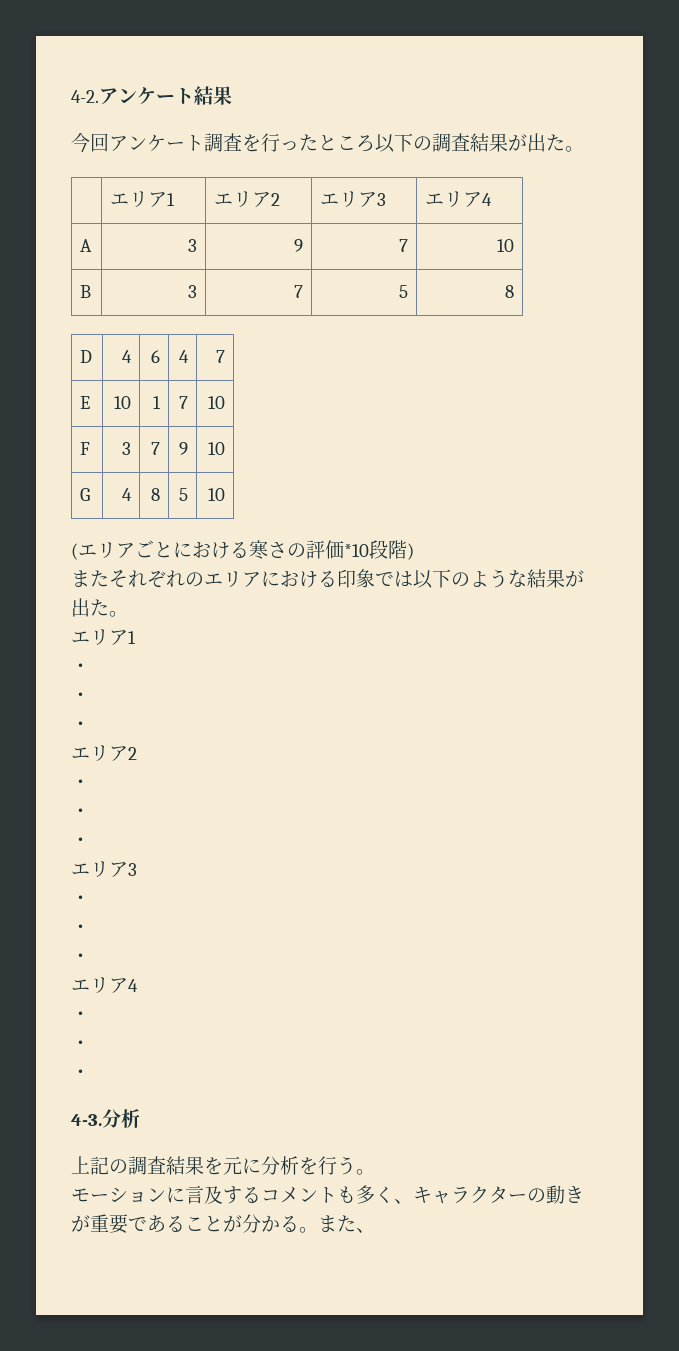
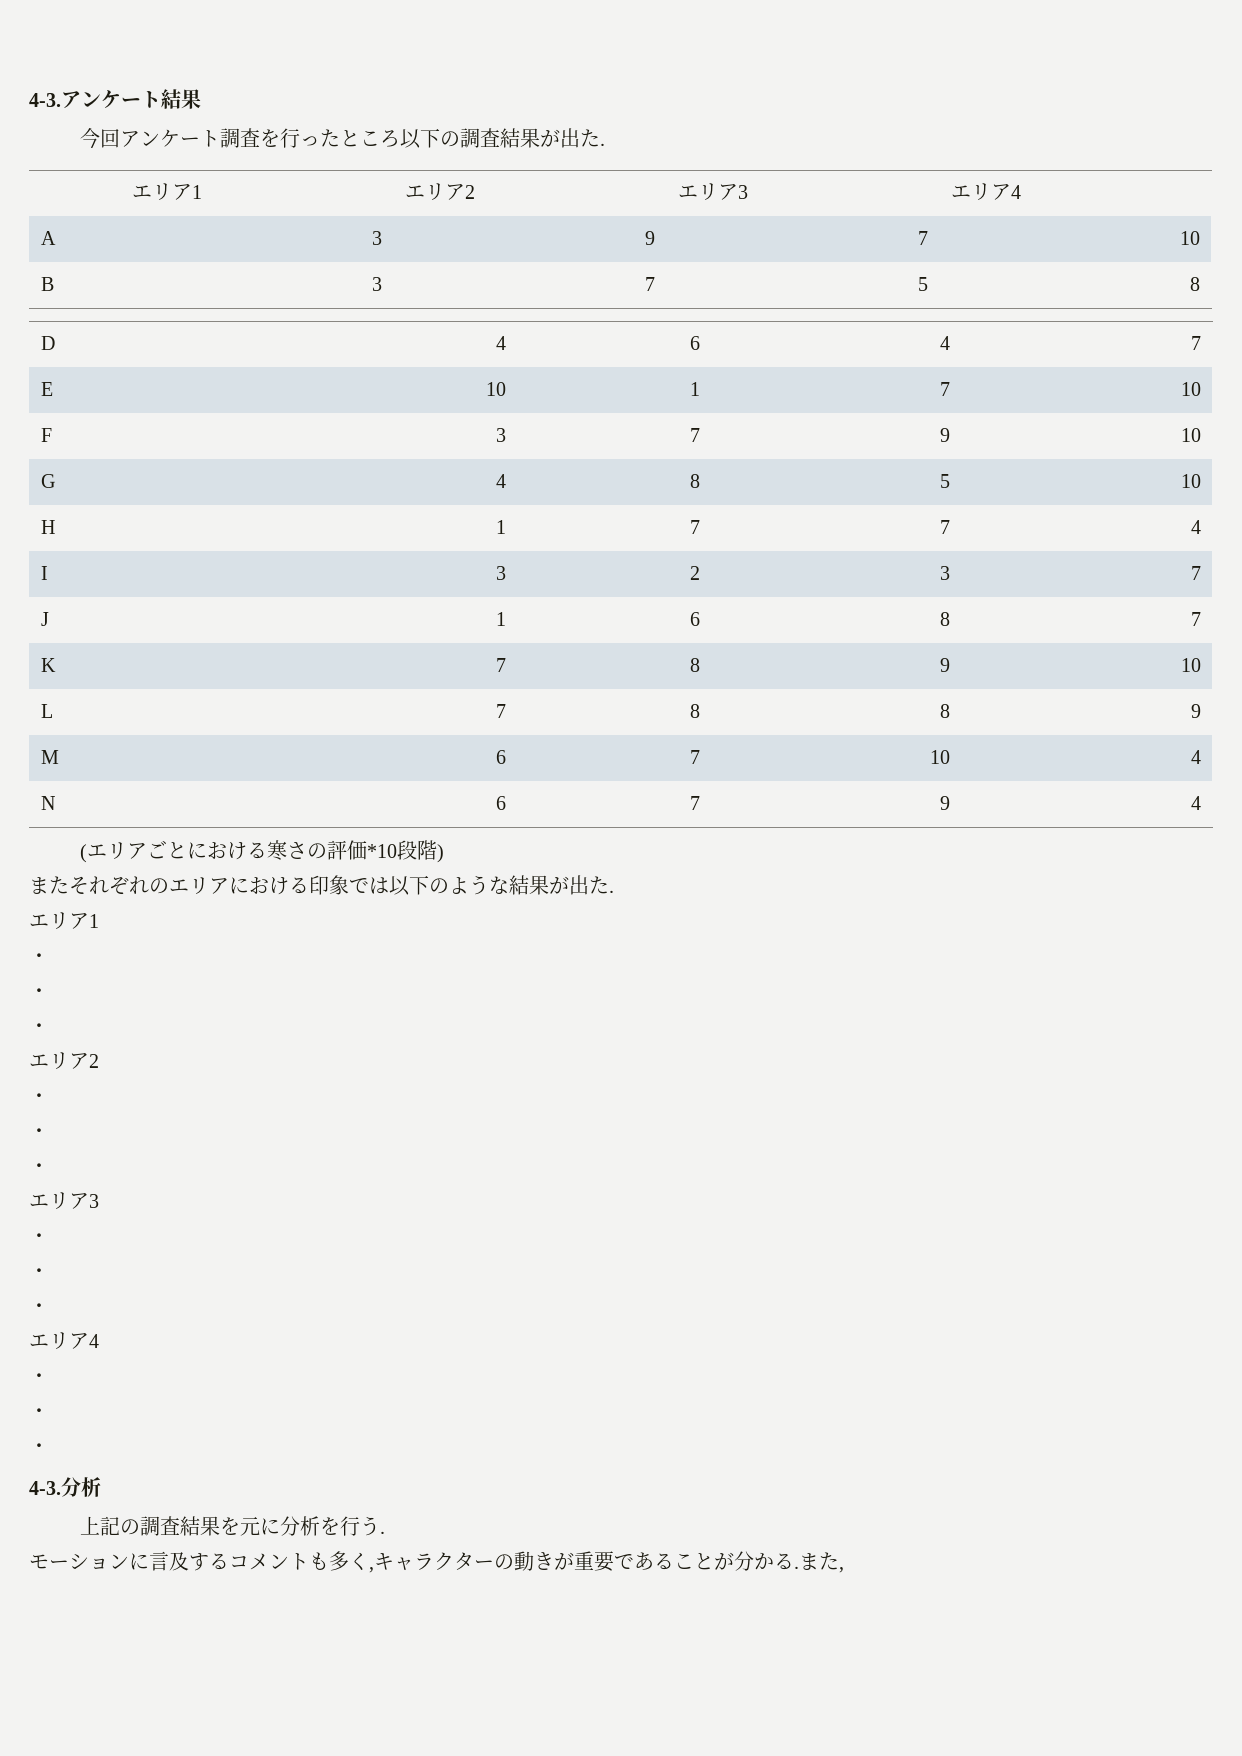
[71,90,99,103] 4-2. -> [29,93,61,107] 4-3.
[565,146,584,152] 。 -> [599,143,605,146] .
(225, 494) none -> [40,520,55,534] [496,520,507,534] [690,520,701,534] [940,520,951,534] [1191,520,1202,534] [40,566,48,580] [496,566,507,580] [690,566,701,580] [940,566,951,580] [1191,566,1202,580] [40,612,49,626] [496,612,507,626] [690,612,701,626] [940,612,951,626] [1191,612,1202,626] [40,658,56,672] [496,658,507,672] [690,658,701,672] [940,658,951,672] [1181,658,1202,672] [40,704,53,718] [496,704,507,718] [690,704,701,718] [940,704,951,718] [1191,704,1202,718] [40,750,59,764] [496,750,507,764] [690,750,701,764] [930,750,951,764] [1191,750,1202,764] [40,796,55,810] [496,796,507,810] [690,796,701,810] [940,796,951,810] [1191,796,1202,810] // H | 1 | 7 | 7 | 4 // I | 3 | 2 | 3 | 7 // J | 1 | 6 | 8 | 7 // K | 7 | 8 | 9 | 10 // L | 7 | 8 | 8 | 9 // M | 6 | 7 | 10 | 4 // N | 6 | 7 | 9 | 4
[109,611,128,617] 。 -> [609,890,614,893] .
[356,1169,375,1175] 。 -> [379,1531,385,1534] .
[394,1199,413,1204] 、 -> [369,1567,374,1573] ,
[299,1215,375,1233] 。また、 -> [794,1552,844,1573] .また,

